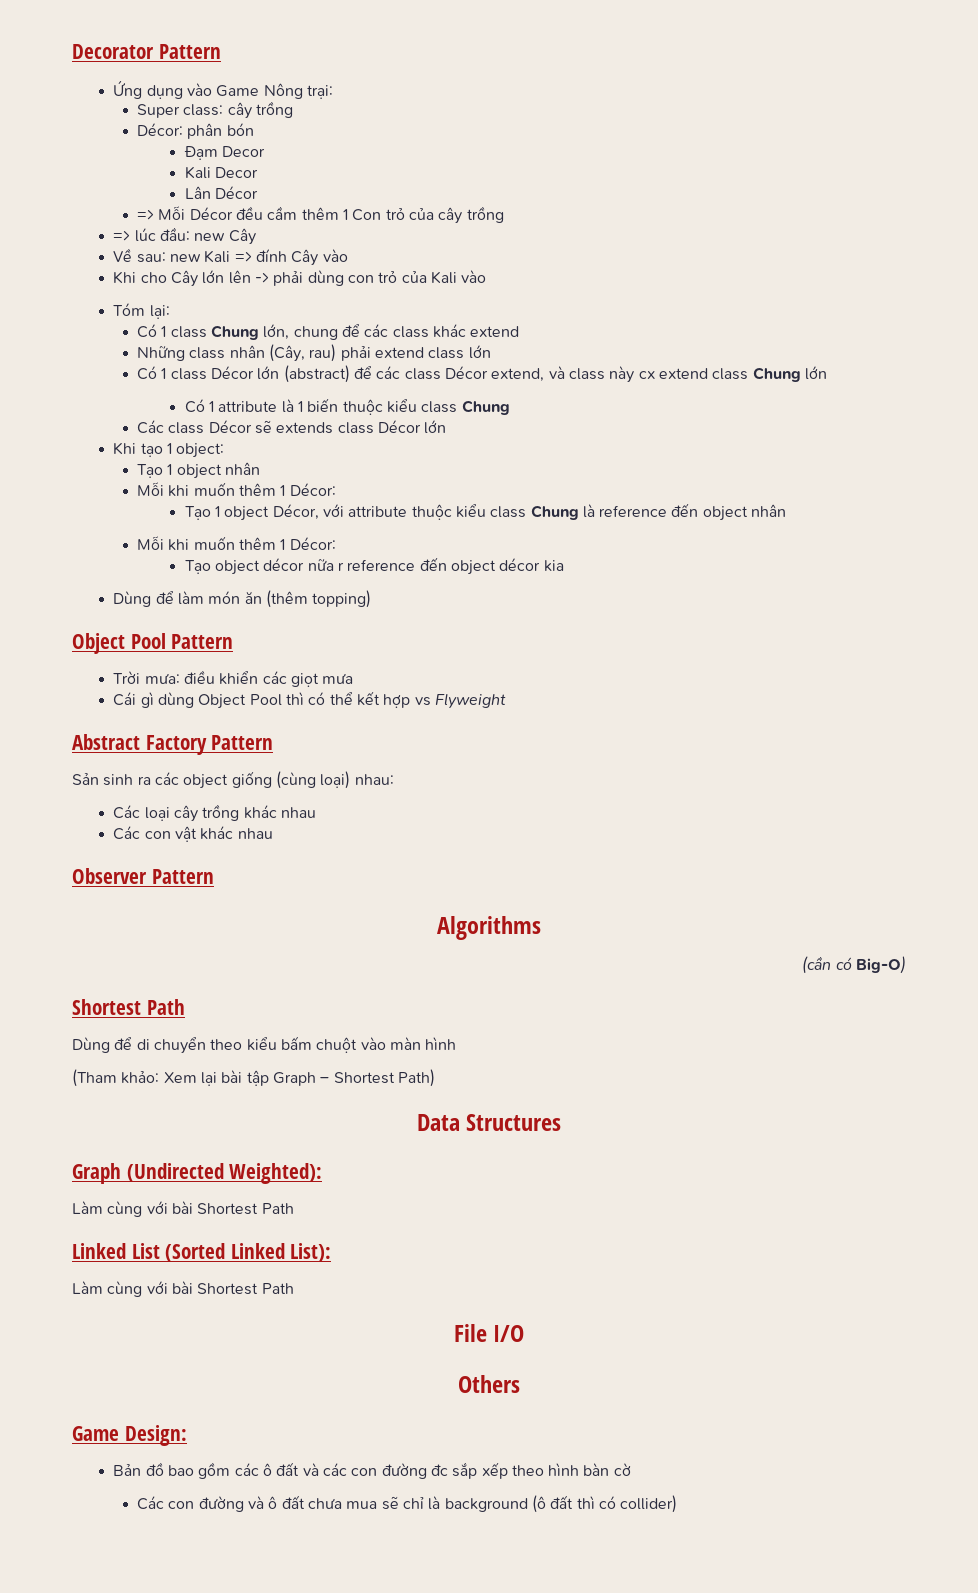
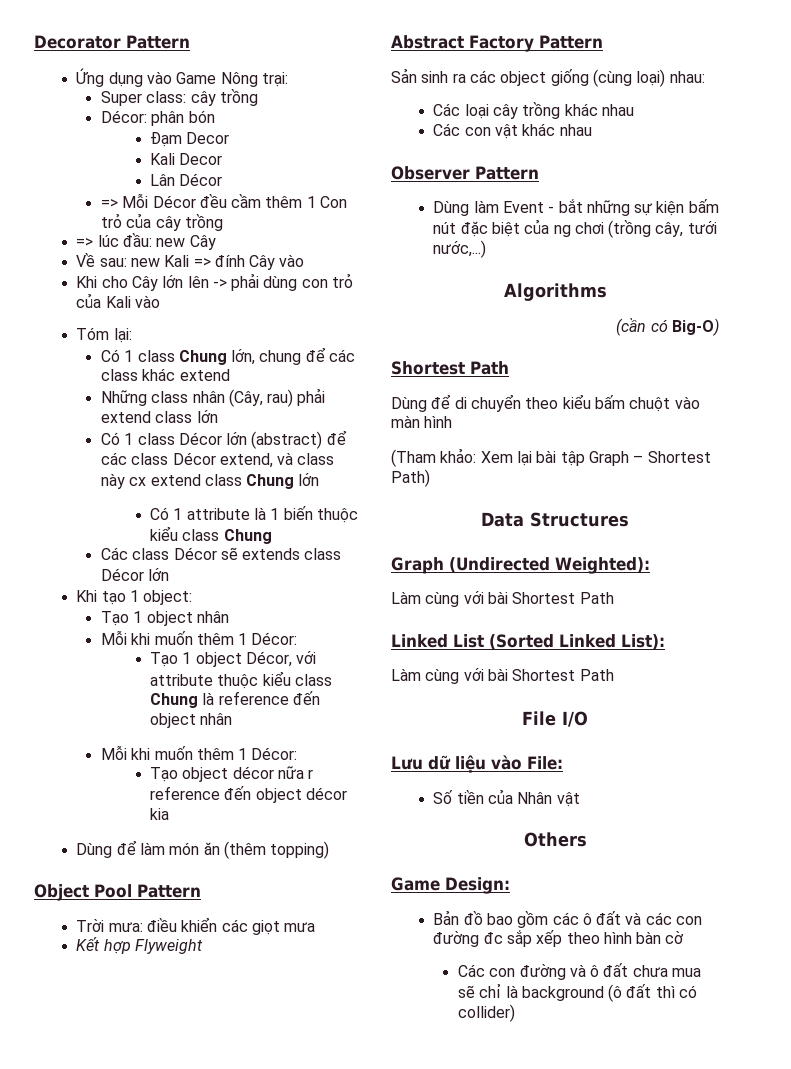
[113,691,431,709] Cái gì dùng Object Pool thì có thể kết hợp vs -> [76,937,131,954] Kết hợp
(214, 876) none -> [433,199,719,216] [433,219,717,238] [433,240,487,258] // Dùng làm Event - bắt những sự kiện bấm nút đặc biệt của ng chơi (trồng cây, tưới nước,...)
(525, 1333) none -> [391,755,563,773] [433,789,580,807] // Lưu dữ liệu vào File: // Số tiền của Nhân vật

